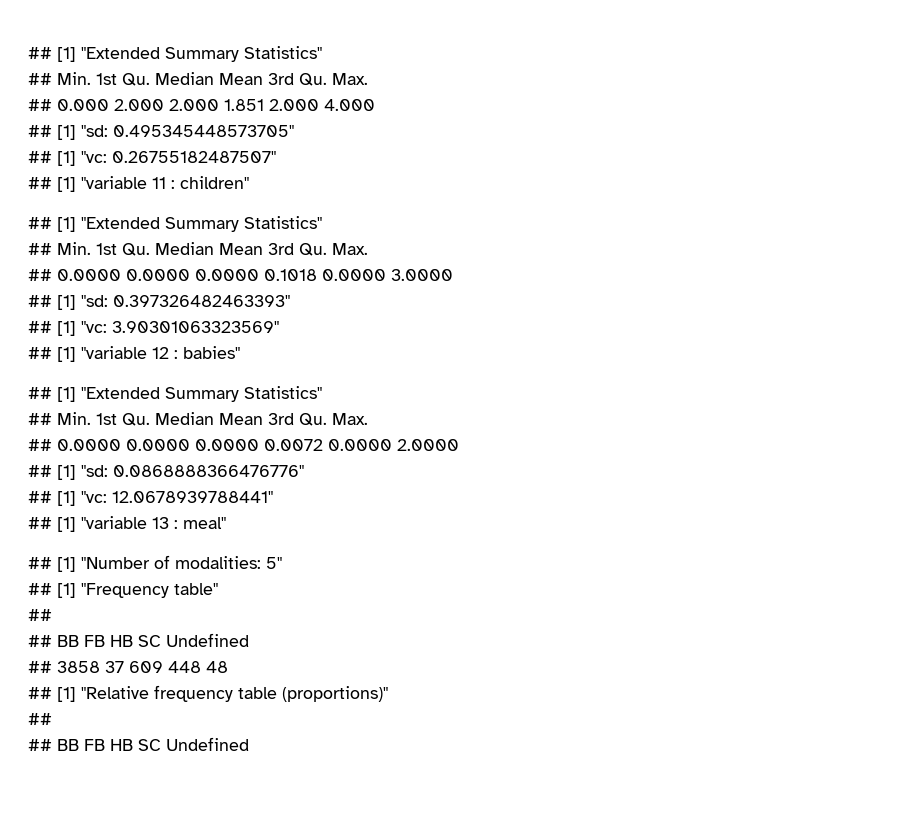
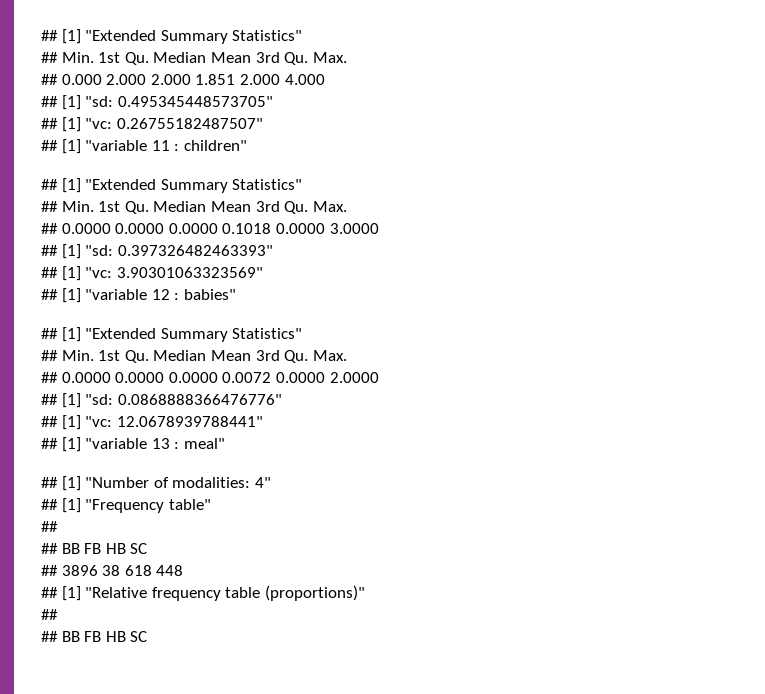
[266,557,282,569] 5" -> [254,477,271,488] 4"
[166,633,249,647] [28,661,163,673] Undefined // ## 3858 37 609 -> [41,565,152,576] // ## 3896 38 618
[206,661,228,673] 48 -> (184, 570) none
[166,737,249,751] Undefined -> (148, 636) none

